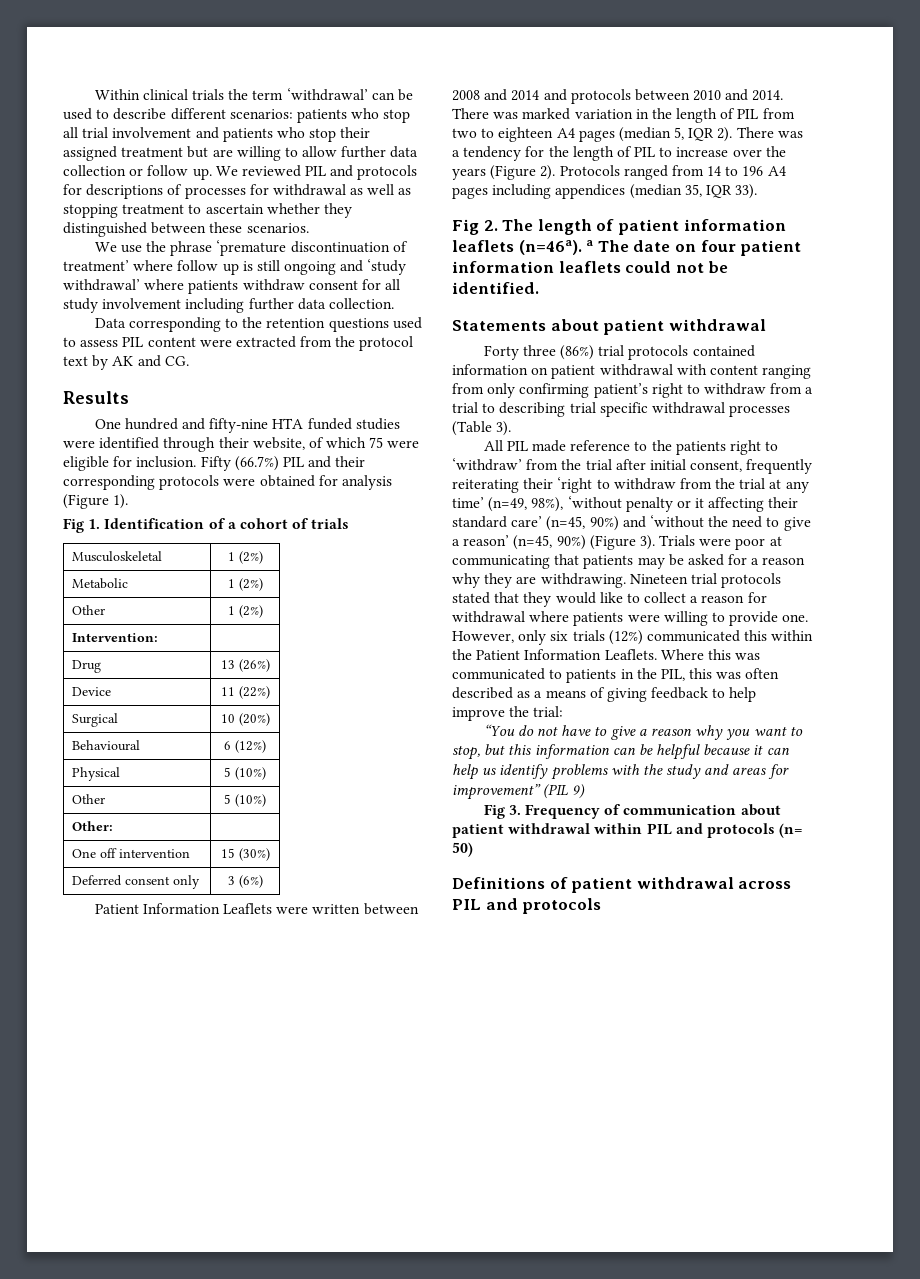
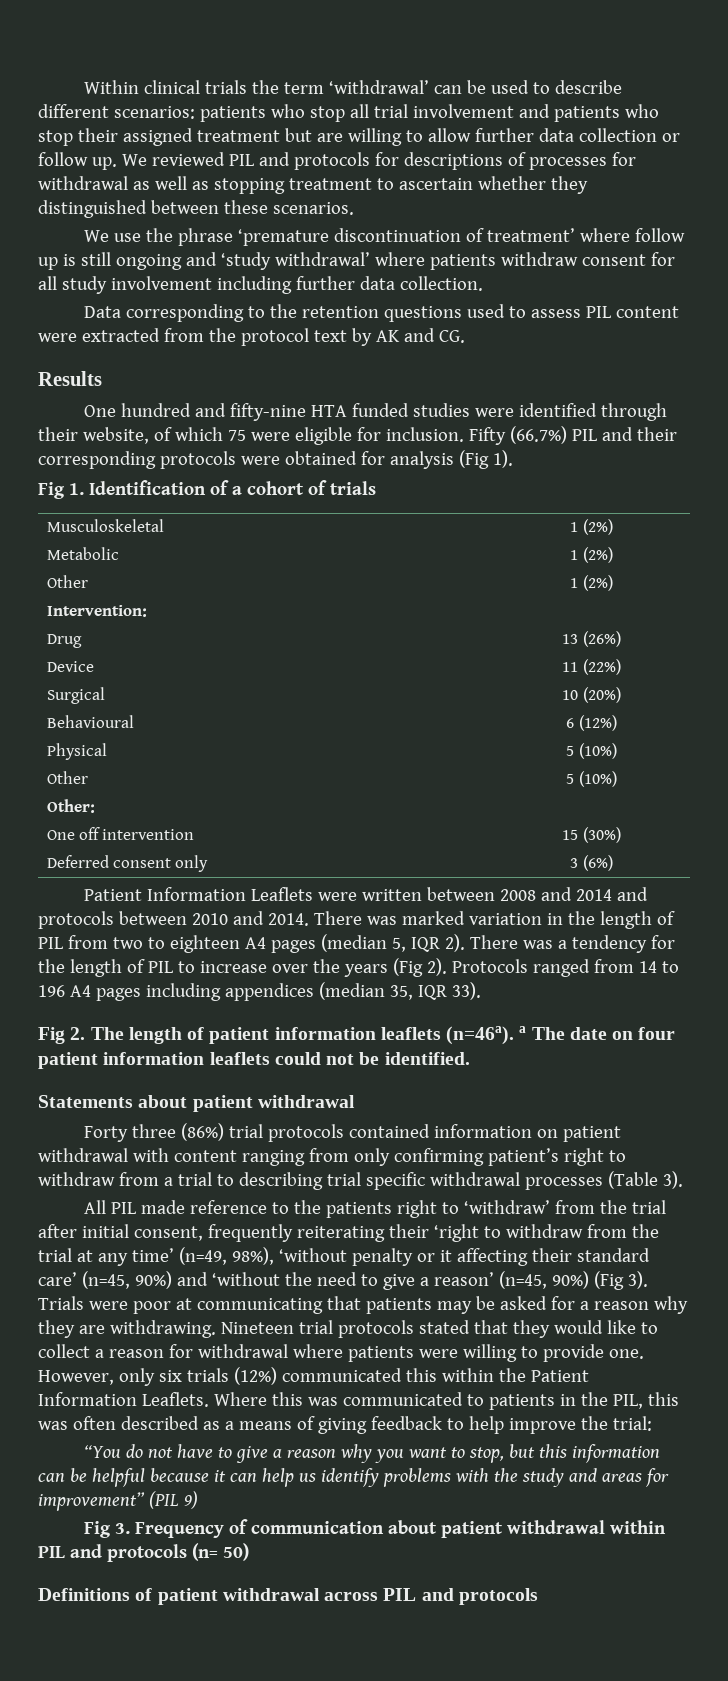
[63,494,109,509] (Figure -> [458,450,489,469] (Fig
[490,165,537,180] (Figure -> [392,958,423,977] (Fig
[589,535,636,550] (Figure -> [593,1271,624,1290] (Fig

